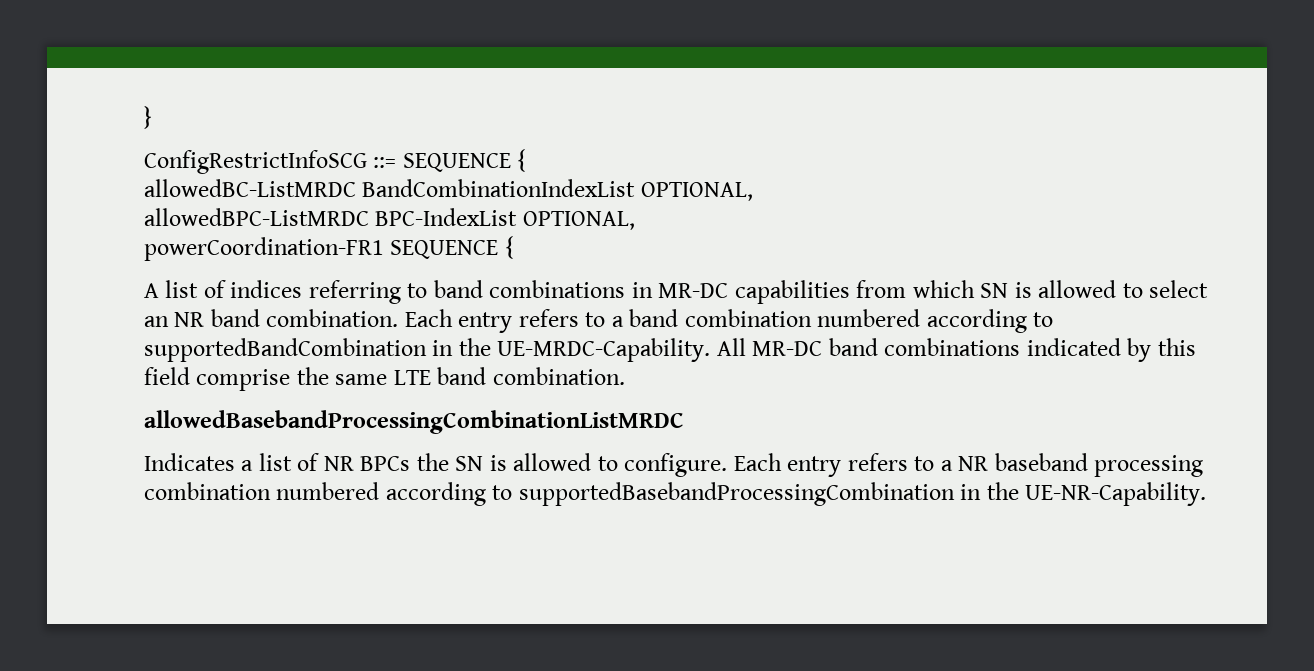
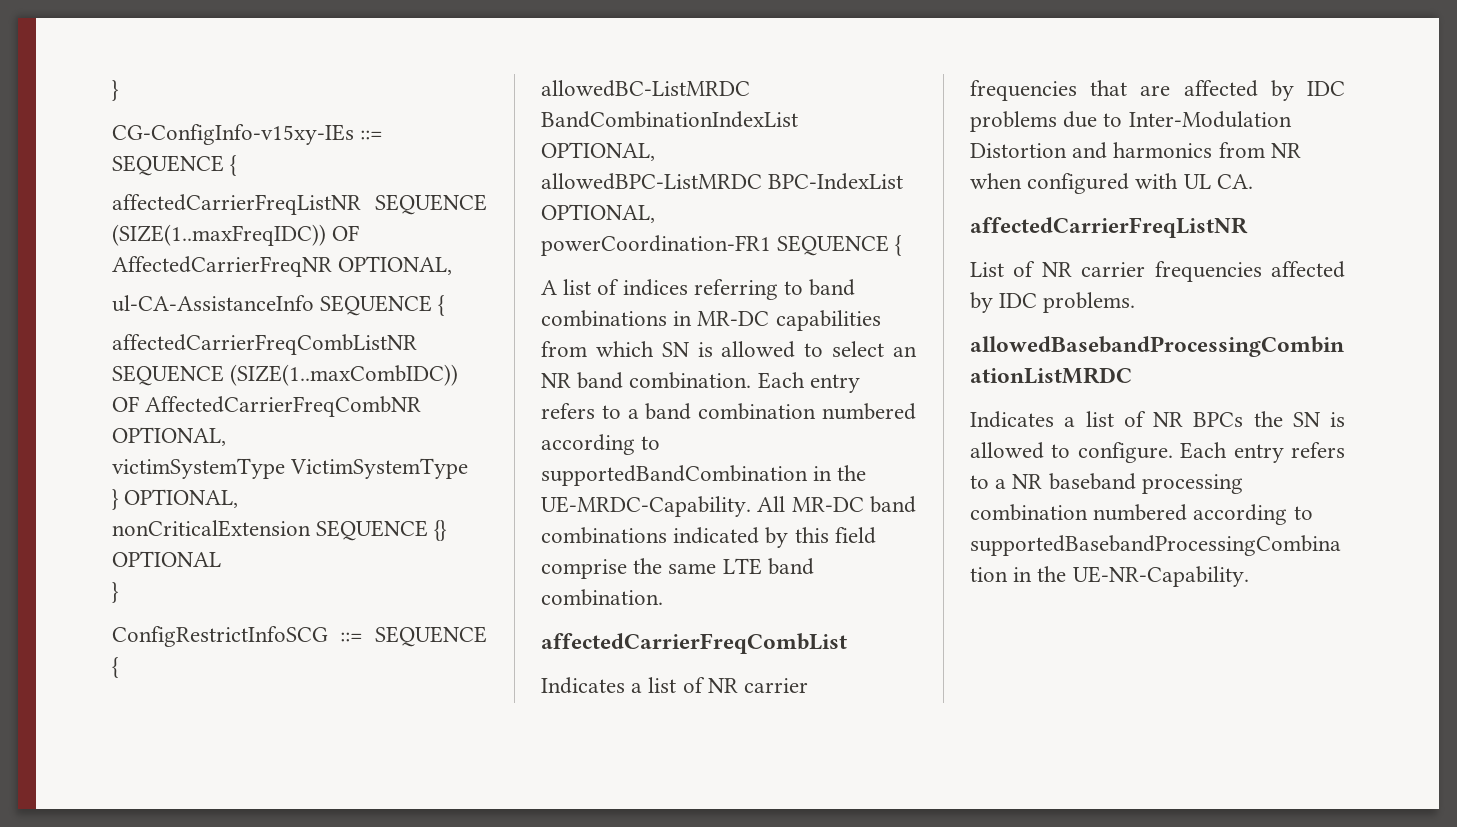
[144,106,152,129] } -> [112,80,119,101] [112,124,384,145] [112,155,238,176] [112,194,487,215] [112,224,360,246] [112,256,453,277] [112,295,446,316] [112,334,417,355] [112,364,459,386] [112,396,422,417] [112,427,226,446] [112,458,469,479] [112,489,239,510] [112,520,448,541] [112,551,221,567] [112,582,119,603] } // CG-ConfigInfo-v15xy-IEs ::= SEQUENCE { // affectedCarrierFreqListNR SEQUENCE (SIZE(1..maxFreqIDC)) OF AffectedCarrierFreqNR OPTIONAL, // ul-CA-AssistanceInfo SEQUENCE { // affectedCarrierFreqCombListNR SEQUENCE (SIZE(1..maxCombIDC)) OF AffectedCarrierFreqCombNR OPTIONAL, // victimSystemType VictimSystemType // } OPTIONAL, // nonCriticalExtension SEQUENCE {} OPTIONAL // }
(625, 376) none -> [541,633,847,654] [541,677,809,694] [970,80,1345,101] [970,111,1292,132] [970,142,1301,159] [970,173,1253,194] [970,217,1248,238] [970,261,1345,282] [970,292,1136,313] // affectedCarrierFreqCombList // Indicates a list of NR carrier frequencies that are affected by IDC problems due to Inter-Modulation Distortion and harmonics from NR when configured with UL CA. // affectedCarrierFreqListNR // List of NR carrier frequencies affected by IDC problems.

